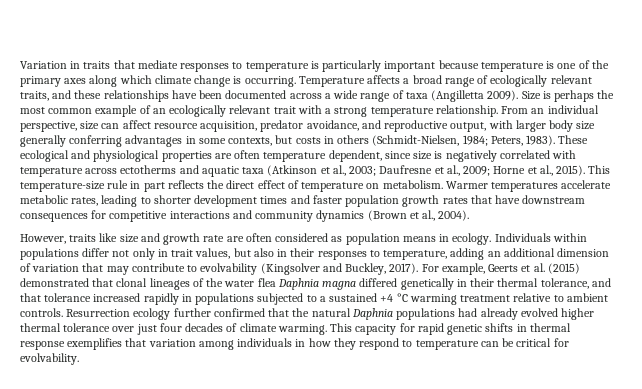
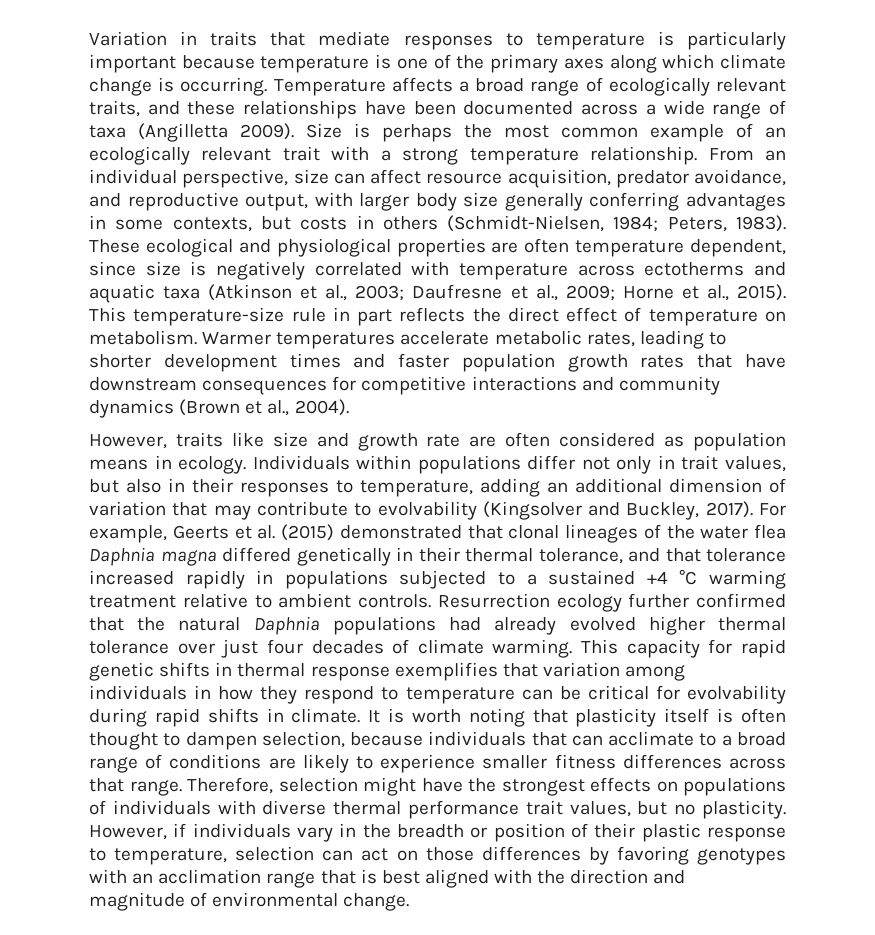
[20,353,79,365] evolvability. -> [687,685,787,704] [89,708,786,727] [89,731,786,750] [89,754,787,773] [89,777,786,796] [89,800,786,819] [89,823,786,842] [89,846,787,865] [89,869,686,888] [89,892,410,911] evolvability during rapid shifts in climate. It is worth noting that plasticity itself is often thought to dampen selection, because individuals that can acclimate to a broad range of conditions are likely to experience smaller fitness differences across that range. Therefore, selection might have the strongest effects on populations of individuals with diverse thermal performance trait values, but no plasticity. However, if individuals vary in the breadth or position of their plastic response to temperature, selection can act on those differences by favoring genotypes with an acclimation range that is best aligned with the direction and magnitude of environmental change.

